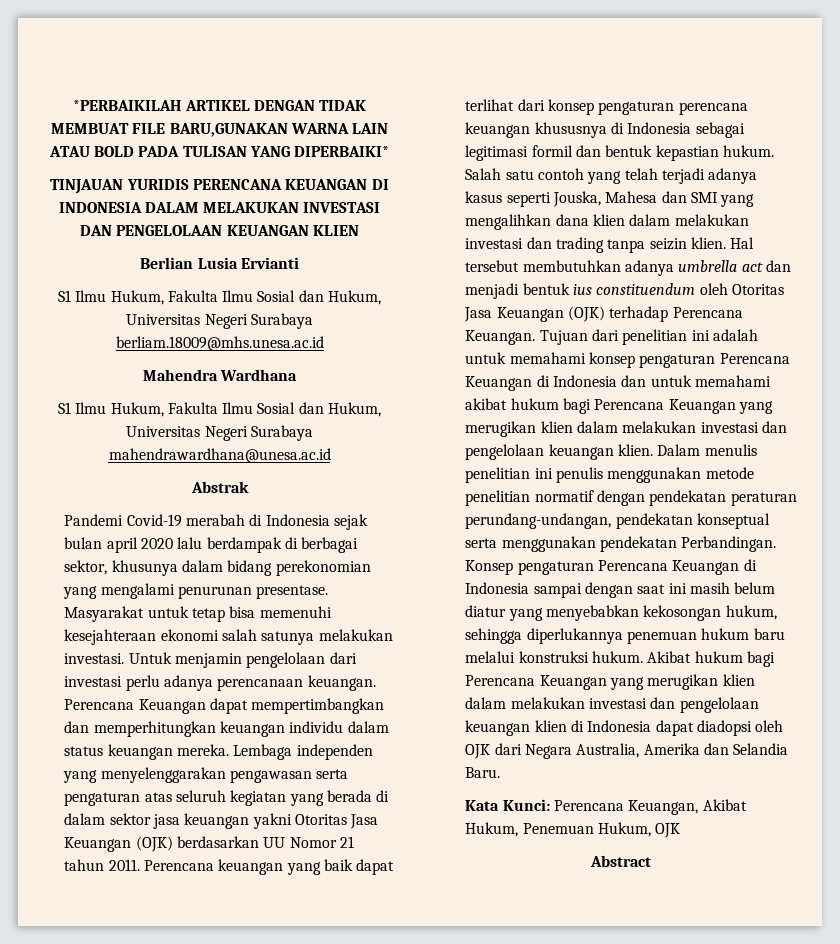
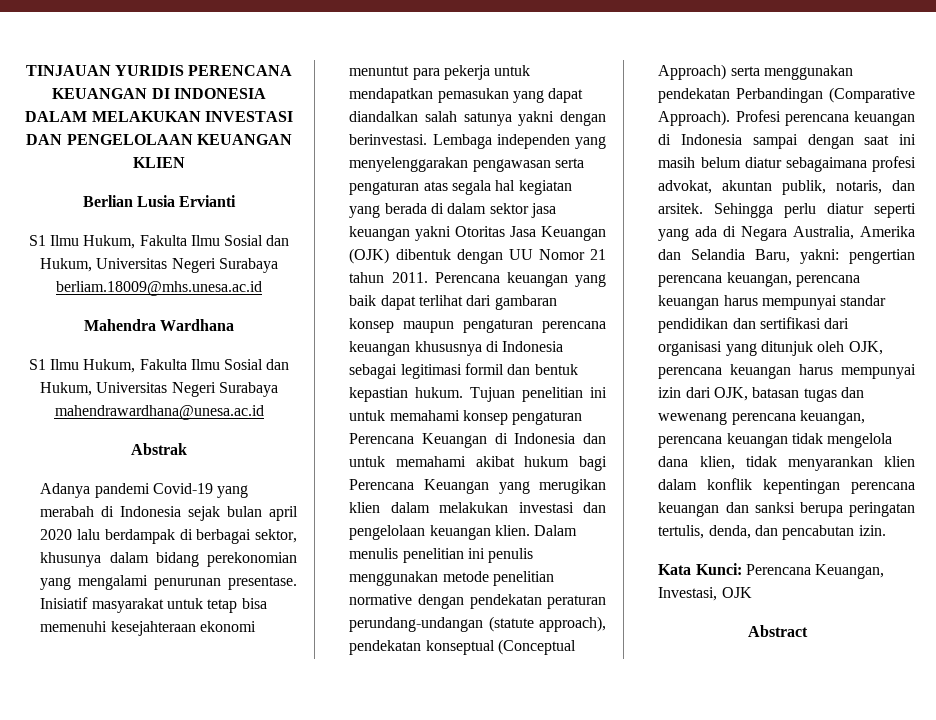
[72,100,367,111] [50,123,389,137] [48,146,390,157] *PERBAIKILAH ARTIKEL DENGAN TIDAK MEMBUAT FILE BARU,GUNAKAN WARNA LAIN ATAU BOLD PADA TULISAN YANG DIPERBAIKI* // -> (25, 70) none
[64,514,182,527] Pandemi Covid-19 -> [40,483,249,498] Adanya pandemi Covid-19 yang
[64,606,145,622] Masyarakat -> [40,597,164,613] Inisiatif masyarakat
[221,629,393,645] [64,652,357,668] [64,675,376,691] [64,698,385,714] [64,721,389,737] [64,744,229,760] salah satunya melakukan investasi. Untuk menjamin pengelolaan dari investasi perlu adanya perencanaan keuangan. Perencana Keuangan dapat mempertimbangkan dan memperhitungkan keuangan individu dalam status keuangan mereka. -> [349,65,531,80] [349,88,584,103] [349,111,606,126] [349,134,428,145] menuntut para pekerja untuk mendapatkan pemasukan yang dapat diandalkan salah satunya yakni dengan berinvestasi.
[175,790,226,802] seluruh -> [452,180,516,195] segala hal
[176,836,259,848] berdasarkan -> [395,249,503,264] dibentuk dengan
[547,99,594,115] konsep -> [494,295,557,310] [349,318,455,333] gambaran konsep maupun
[465,168,758,184] [465,191,755,207] [465,214,749,230] [465,237,755,253] [465,260,791,276] [465,283,784,299] [464,306,743,322] [465,329,758,345] Salah satu contoh yang telah terjadi adanya kasus seperti Jouska, Mahesa dan SMI yang mengalihkan dana klien dalam melakukan investasi dan trading tanpa seizin klien. Hal tersebut membutuhkan adanya umbrella act dan menjadi bentuk ius constituendum oleh Otoritas Jasa Keuangan (OJK) terhadap Perencana Keuangan. Tujuan dari penelitian ini adalah -> [470,387,607,402] Tujuan penelitian ini
[534,490,594,502] normatif -> [349,594,413,605] normative
[465,513,770,529] [465,536,777,552] [465,560,740,575] perundang-undangan, pendekatan konseptual serta menggunakan pendekatan Perbandingan. Konsep pengaturan Perencana Keuangan -> [349,616,606,632] [349,639,577,655] [658,64,854,80] [658,87,915,103] [658,110,915,126] perundang-undangan (statute approach), pendekatan konseptual (Conceptual Approach) serta menggunakan pendekatan Perbandingan (Comparative Approach). Profesi perencana keuangan
[508,605,777,621] [465,628,785,644] [465,651,775,667] [465,674,755,690] [465,697,759,713] [465,720,784,736] [465,743,522,759] yang menyebabkan kekosongan hukum, sehingga diperlukannya penemuan hukum baru melalui konstruksi hukum. Akibat hukum bagi Perencana Keuangan yang merugikan klien dalam melakukan investasi dan pengelolaan keuangan klien di Indonesia dapat diadopsi oleh OJK dari -> [785,156,916,172] [658,180,915,195] [658,203,916,218] [658,226,737,241] sebagaimana profesi advokat, akuntan publik, notaris, dan arsitek. Sehingga perlu diatur seperti yang ada di
[465,767,501,778] Baru. -> [755,249,915,264] [658,272,861,287] [658,295,887,310] [658,317,850,333] [658,341,883,356] [658,364,916,379] [658,387,865,402] [658,410,866,425] [658,433,893,448] [658,456,915,471] [658,478,915,494] [658,502,915,517] [658,525,886,540] Baru, yakni: pengertian perencana keuangan, perencana keuangan harus mempunyai standar pendidikan dan sertifikasi dari organisasi yang ditunjuk oleh OJK, perencana keuangan harus mempunyai izin dari OJK, batasan tugas dan wewenang perencana keuangan, perencana keuangan tidak mengelola dana klien, tidak menyarankan klien dalam konflik kepentingan perencana keuangan dan sanksi berupa peringatan tertulis, denda, dan pencabutan izin.
[702,799,747,811] [465,822,651,837] Akibat Hukum, Penemuan Hukum, -> [658,587,718,601] Investasi,

